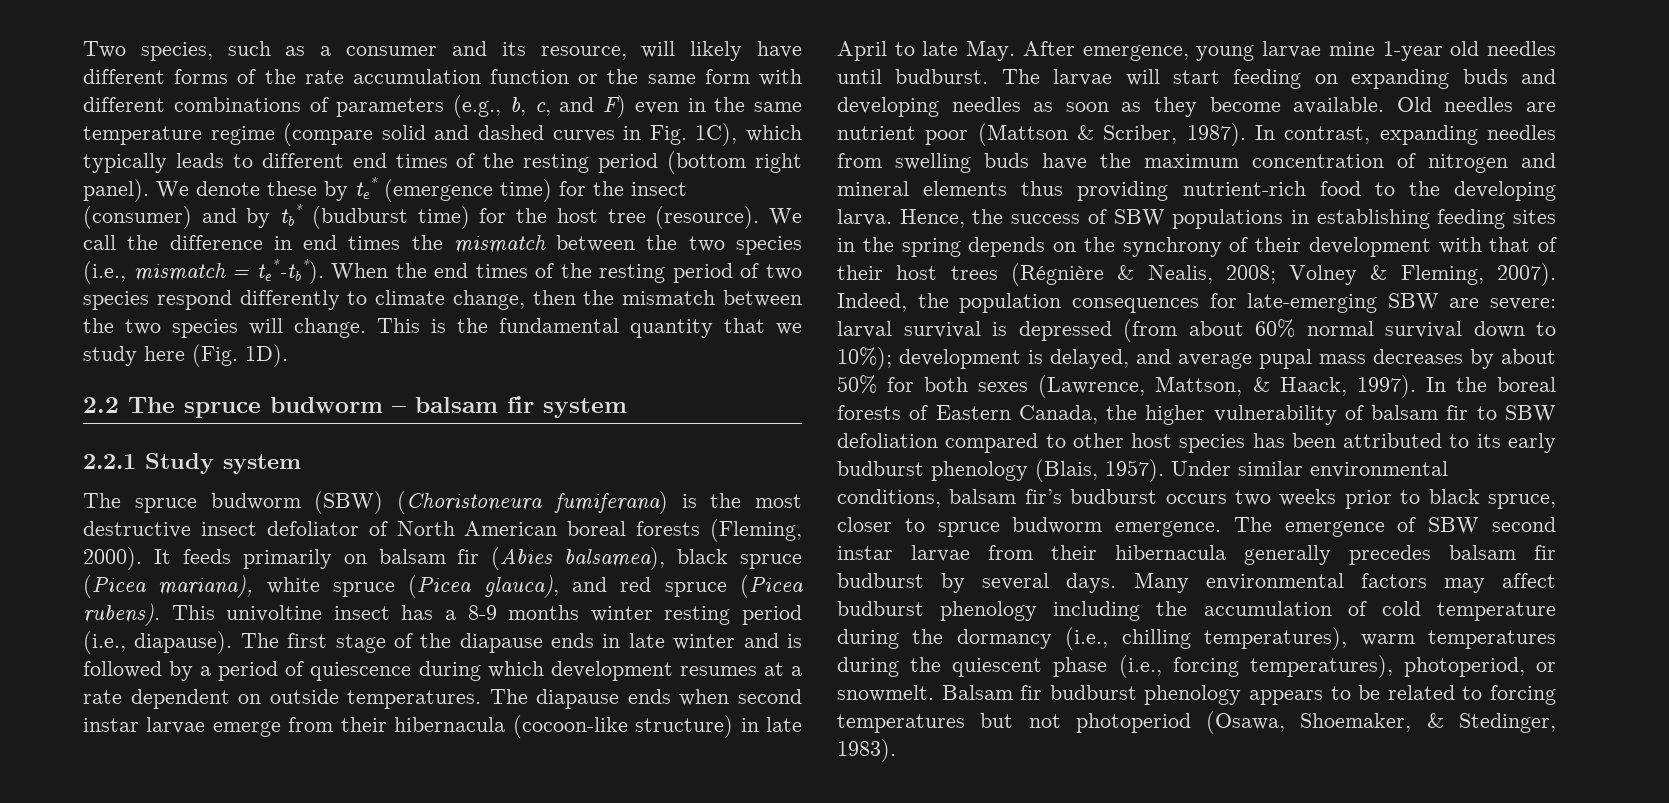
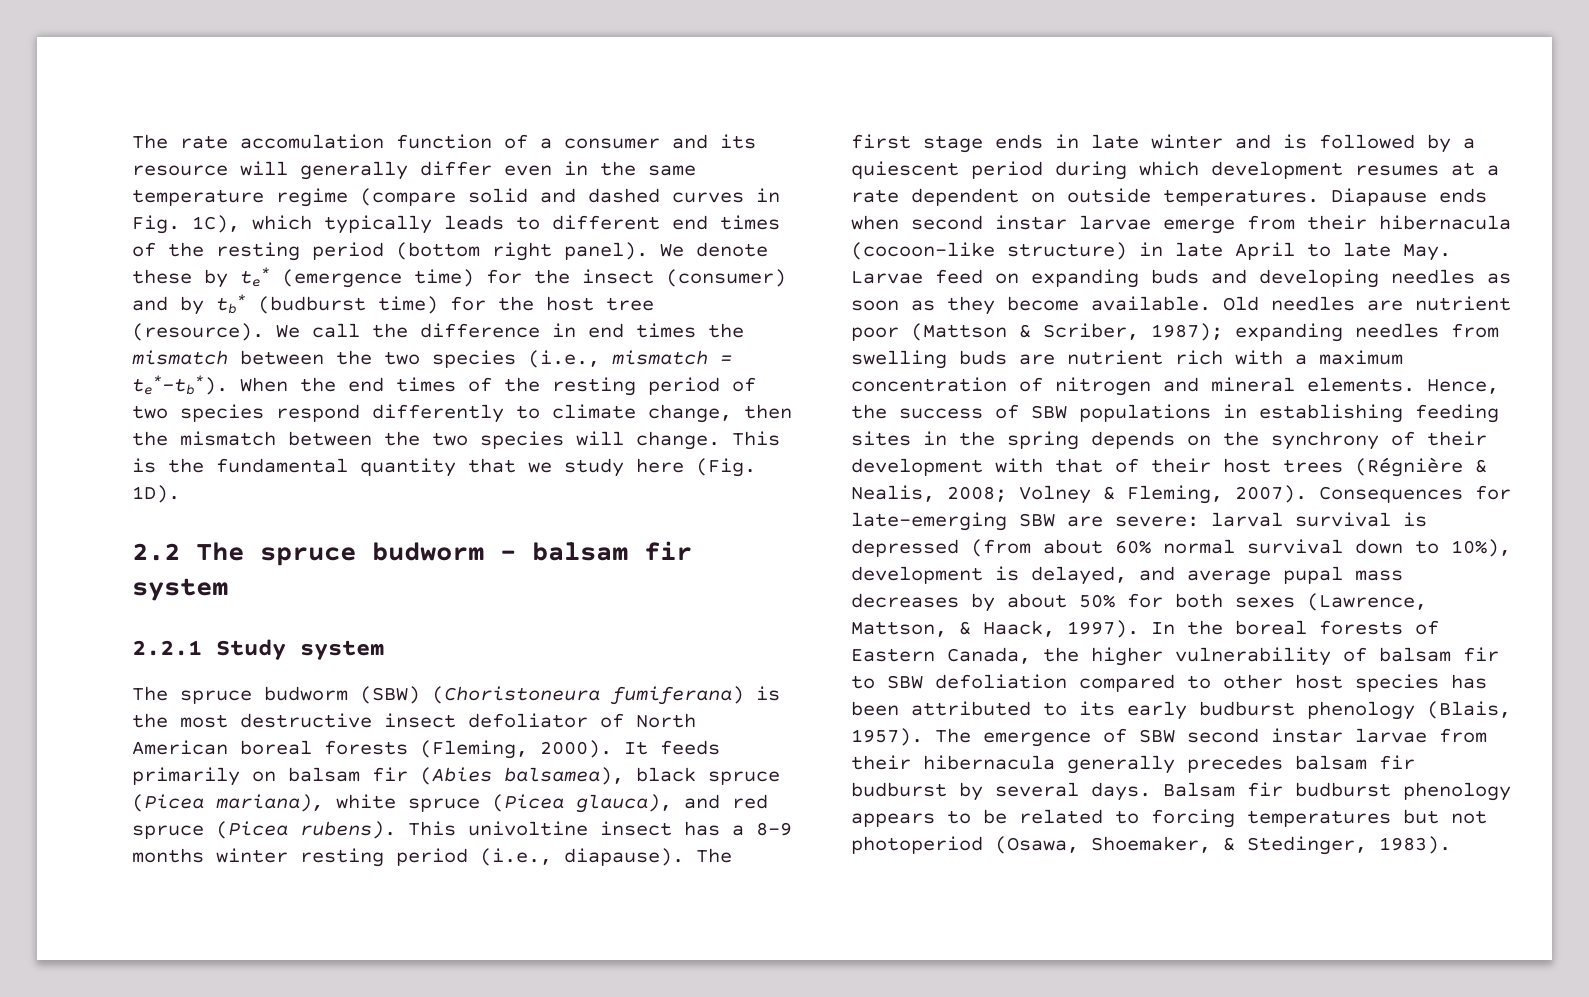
[83,41,803,61] [83,69,802,86] [83,95,626,118] Two species, such as a consumer and its resource, will likely have different forms of the rate accumulation function or the same form with different combinations of parameters (e.g., b, c, and F) -> [132,134,756,149] [132,161,492,180] The rate accomulation function of a consumer and its resource will generally differ
[393,633,543,653] of the diapause -> (983, 144) none
[218,661,412,681] period of quiescence -> [851,161,1043,179] quiescent period
[489,689,620,709] The diapause -> [1331,188,1427,206] Diapause
[1022,41,1556,61] [837,69,1302,89] After emergence, young larvae mine 1-year old needles until budburst. The larvae will start feeding -> [851,269,983,284] Larvae feed
[1186,123,1371,146] 1987). In contrast, -> [1151,323,1223,341] 1987);
[1042,153,1131,170] have the -> [1019,350,1307,365] are nutrient rich with a
[923,181,1556,201] [837,209,892,226] elements thus providing nutrient-rich food to the developing larva. -> [1307,377,1415,392] elements.
[837,293,1199,313] Indeed, the population consequences -> [1319,486,1463,503] Consequences
[837,347,892,370] 10%); -> [1451,539,1511,557] 10%),
[1171,461,1448,478] [837,489,1556,509] [837,517,1222,537] Under similar environmental conditions, balsam fir’s budburst occurs two weeks prior to black spruce, closer to spruce budworm emergence. -> (923, 737) none
[1133,572,1556,593] [837,601,1556,621] [837,627,1556,650] [837,655,1556,678] [837,685,934,702] Many environmental factors may affect budburst phenology including the accumulation of cold temperature during the dormancy (i.e., chilling temperatures), warm temperatures during the quiescent phase (i.e., forcing temperatures), photoperiod, or snowmelt. -> (1151, 791) none

